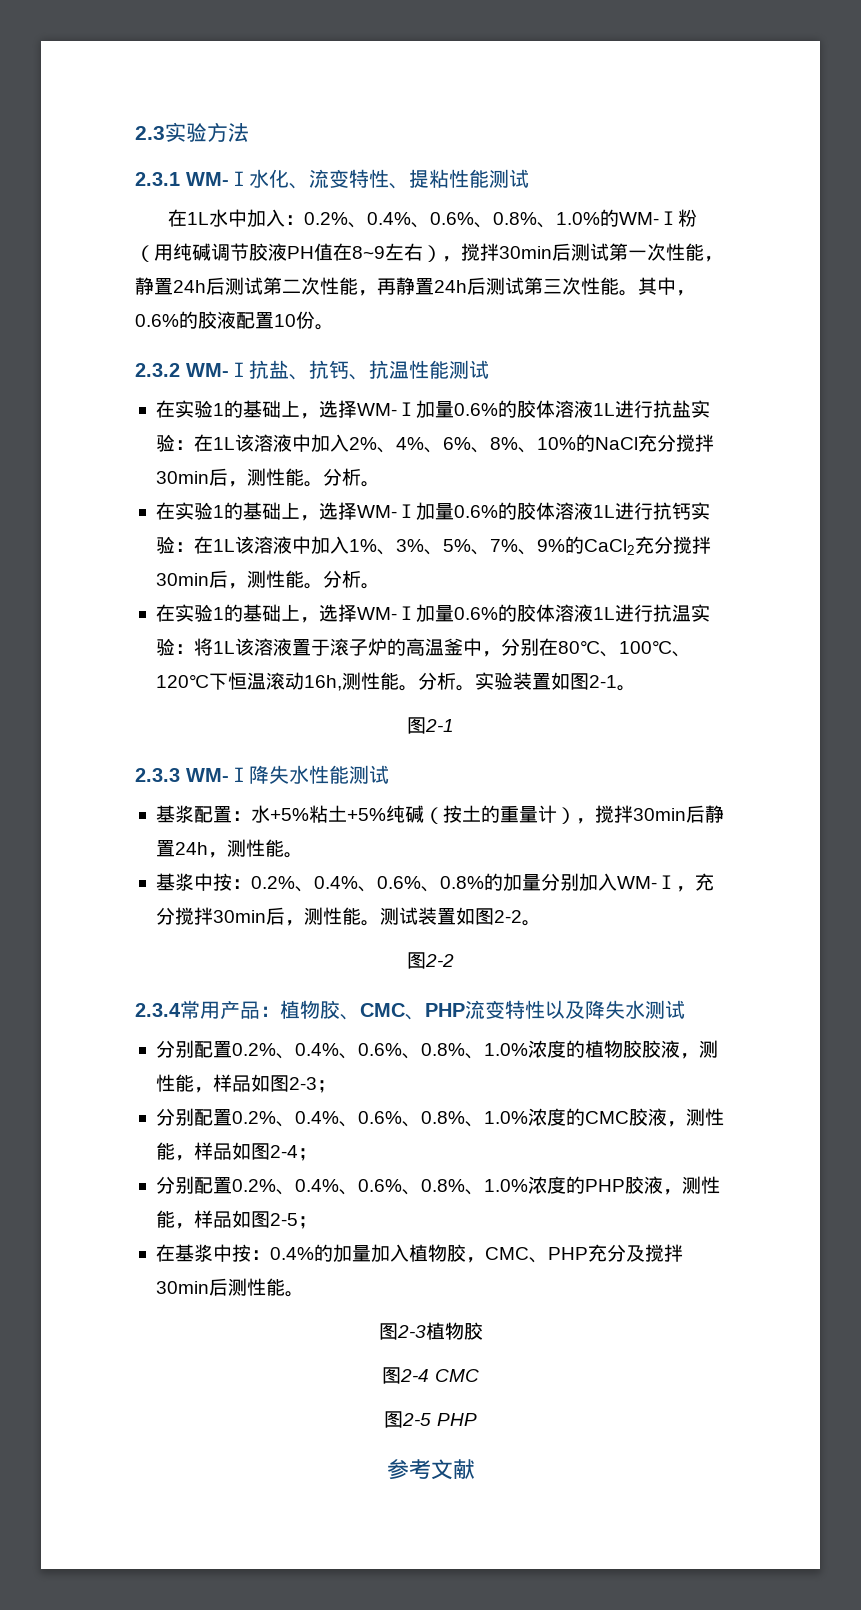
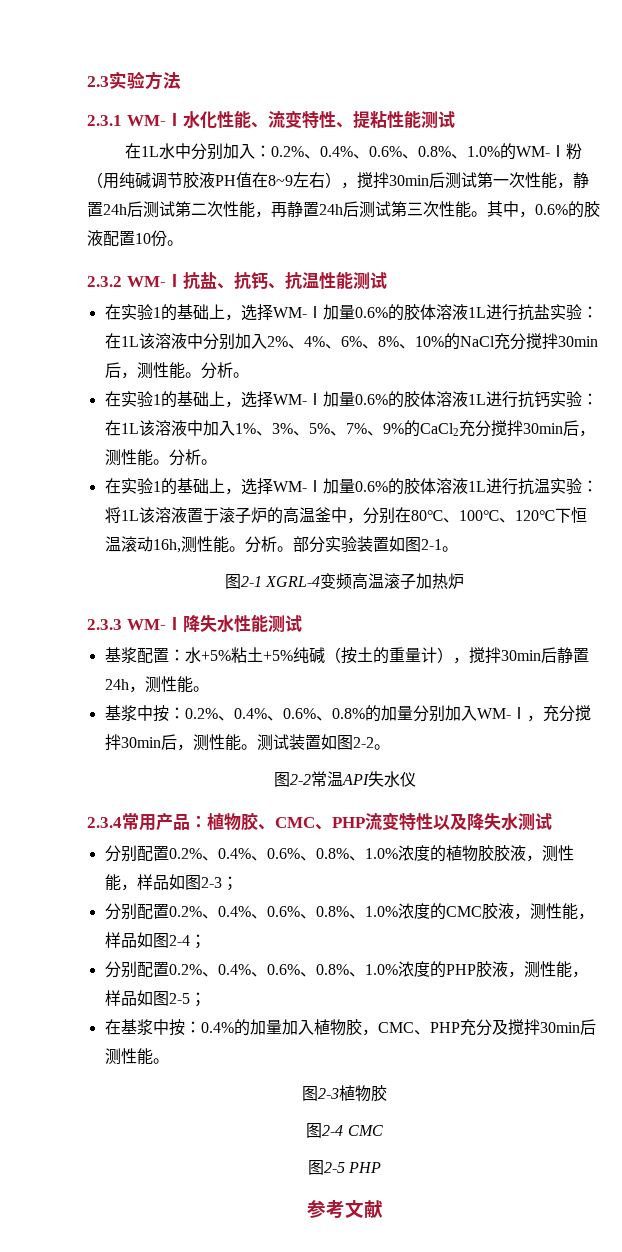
(289, 178) none -> [216,110,251,128] 性能
(248, 218) none -> [190,143,223,160] 分别
(311, 443) none -> [202,333,235,350] 分别
(475, 688) none -> [292,536,325,553] 部分
(454, 725) none -> [265,573,465,590] XGRL-4变频高温滚子加热炉
(454, 960) none -> [310,771,416,787] 常温API失水仪

